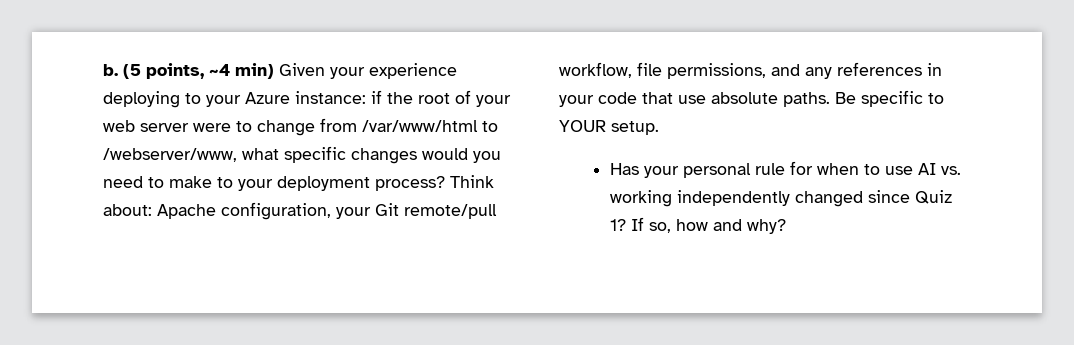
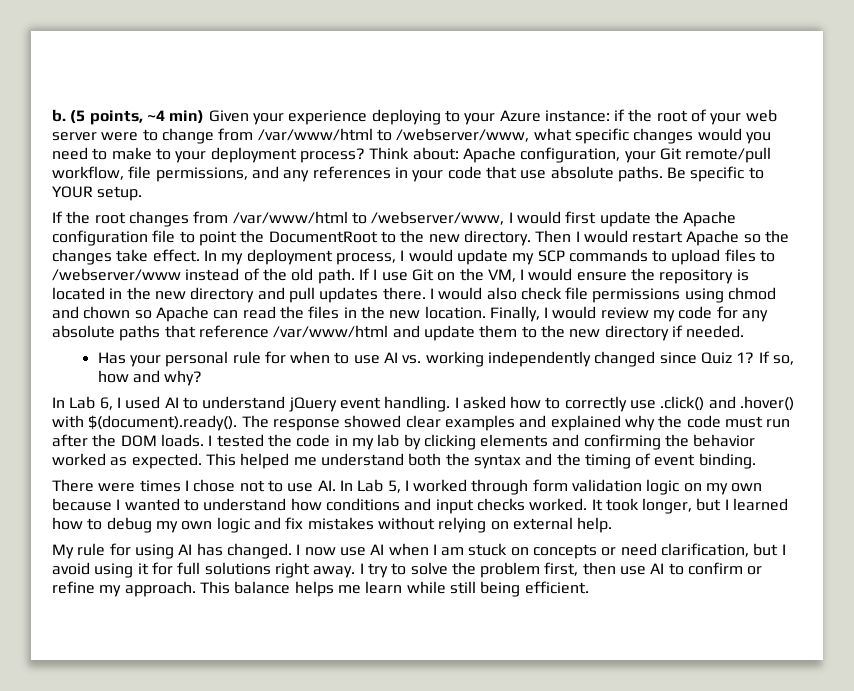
(659, 128) none -> [52,211,737,227] [52,230,790,246] [52,249,776,265] [52,268,749,284] [52,287,777,303] [52,306,769,322] [52,325,745,341] // If the root changes from /var/www/html to /webserver/www, I would first update the Apache configuration file to point the DocumentRoot to the new directory. Then I would restart Apache so the changes take effect. In my deployment process, I would update my SCP commands to upload files to /webserver/www instead of the old path. If I use Git on the VM, I would ensure the repository is located in the new directory and pull updates there. I would also check file permissions using chmod and chown so Apache can read the files in the new location. Finally, I would review my code for any absolute paths that reference /var/www/html and update them to the new directory if needed.
(787, 226) none -> [52,396,795,412] [52,415,791,431] [52,434,756,450] [52,453,756,469] [52,479,763,495] [52,498,789,514] [52,517,613,533] [52,543,786,559] [52,562,763,578] [52,581,589,597] // In Lab 6, I used AI to understand jQuery event handling. I asked how to correctly use .click() and .hover() with $(document).ready(). The response showed clear examples and explained why the code must run after the DOM loads. I tested the code in my lab by clicking elements and confirming the behavior worked as expected. This helped me understand both the syntax and the timing of event binding. // There were times I chose not to use AI. In Lab 5, I worked through form validation logic on my own because I wanted to understand how conditions and input checks worked. It took longer, but I learned how to debug my own logic and fix mistakes without relying on external help. // My rule for using AI has changed. I now use AI when I am stuck on concepts or need clarification, but I avoid using it for full solutions right away. I try to solve the problem first, then use AI to confirm or refine my approach. This balance helps me learn while still being efficient.

